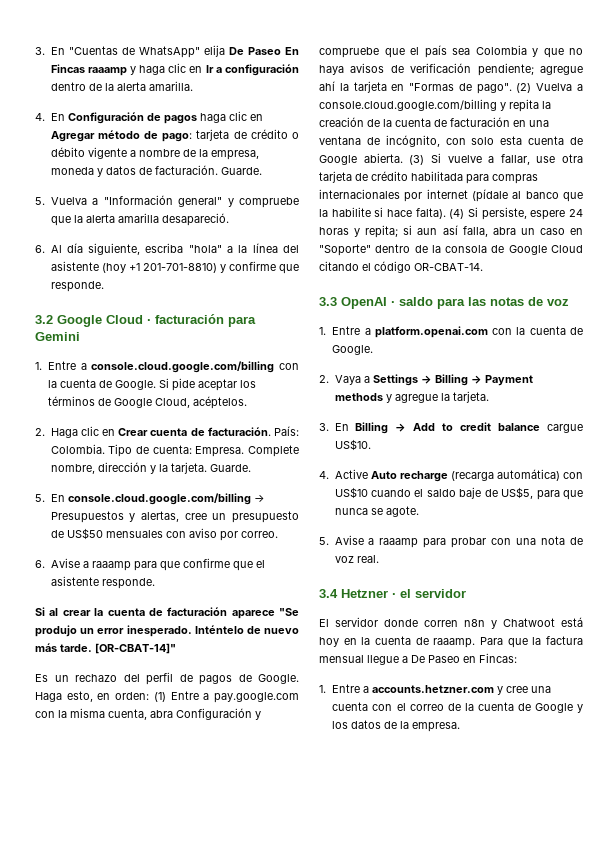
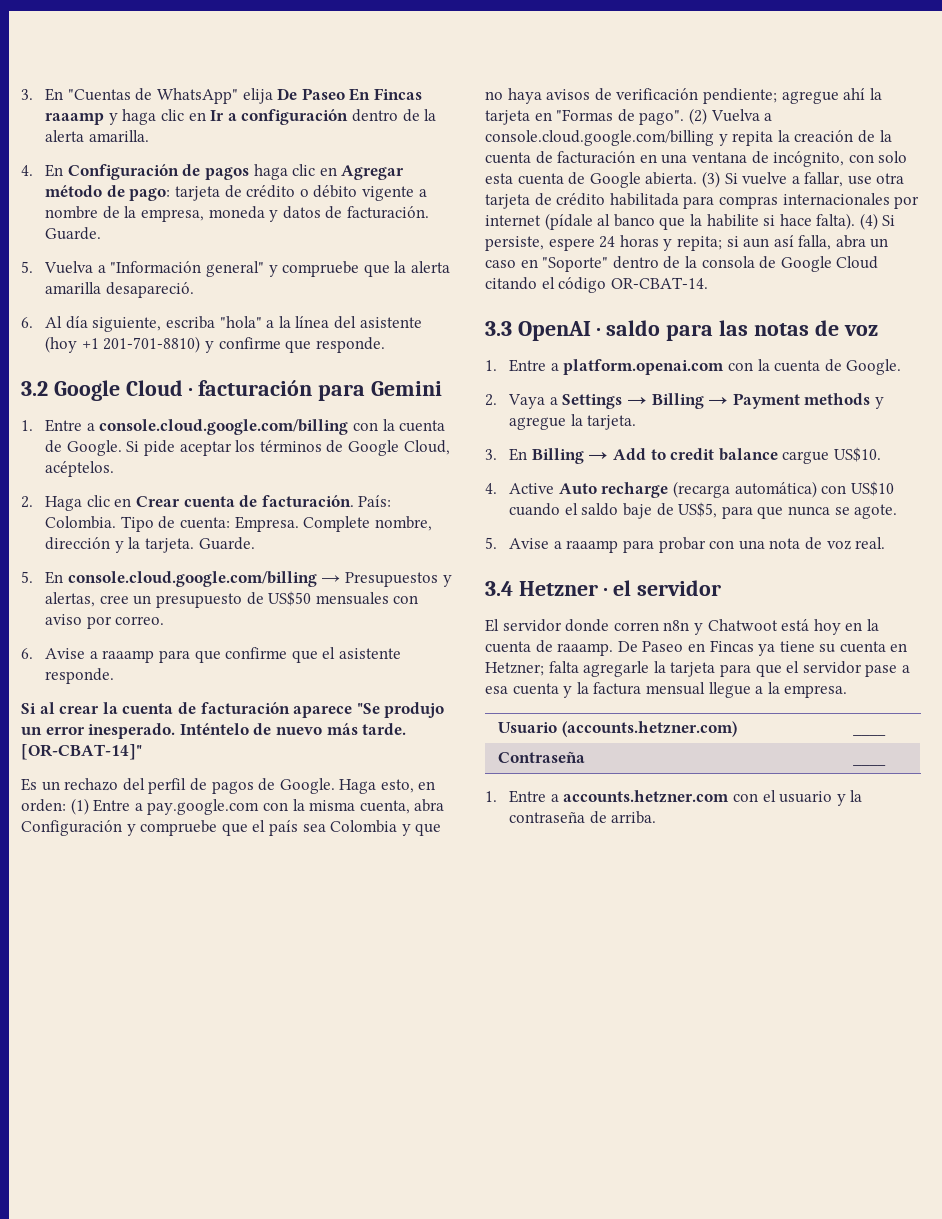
[480,637,528,648] Para que -> [617,640,908,656] [485,661,910,677] [485,683,573,698] De Paseo en Fincas ya tiene su cuenta en Hetzner; falta agregarle la tarjeta para que el servidor pase a esa cuenta y
[411,653,517,663] [319,684,552,695] [332,702,583,713] [332,720,461,732] De Paseo en Fincas: // 1. Entre a accounts.hetzner.com y cree una cuenta con el correo de la cuenta de Google y los datos de la empresa. -> [767,682,848,698] [498,721,738,737] [853,733,887,736] [498,751,586,763] [853,763,887,766] [485,790,863,806] [509,811,657,824] la empresa. // Usuario (accounts.hetzner.com) | ____ // Contraseña | ____ // 1. Entre a accounts.hetzner.com con el usuario y la contraseña de arriba.

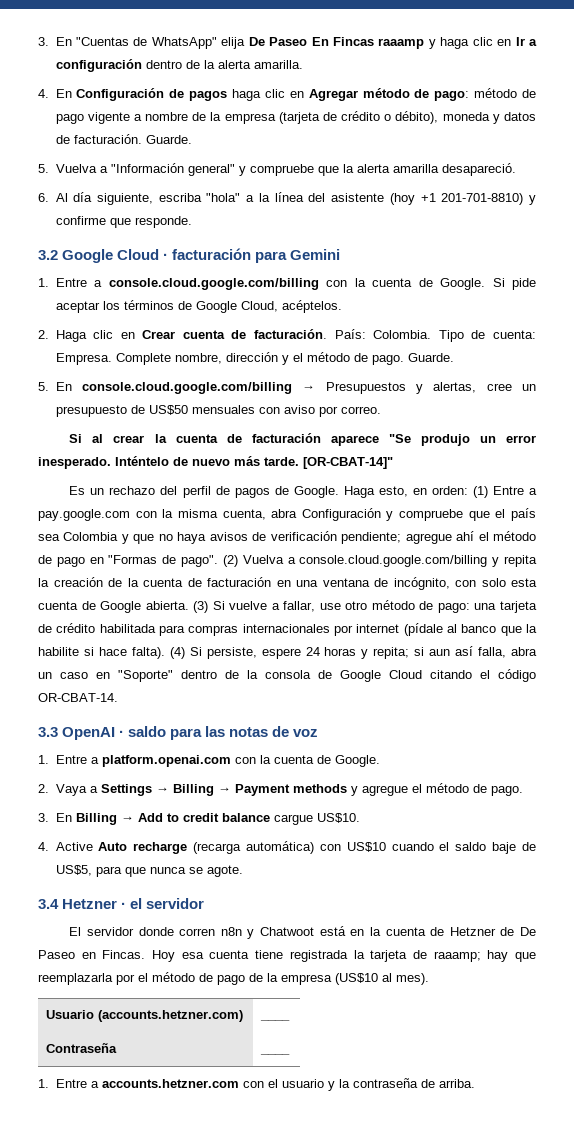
[175,185,358,201] tarjeta de crédito o débito -> [474,88,536,98] [55,114,84,124] método de pago
[141,209,205,222] empresa, -> [224,111,439,124] empresa (tarjeta de crédito o débito),
[128,537,195,553] la tarjeta. -> [292,352,404,365] el método de pago.
[21,647,401,663] [45,668,115,684] // 6. Avise a raaamp para que confirme que el asistente responde. -> (381, 410) none
[869,88,882,100] [485,110,530,125] la tarjeta -> [478,531,536,541] [38,555,85,567] el método de pago
[876,173,905,184] otra -> [345,600,497,613] otro método de pago: una
[570,414,637,430] la tarjeta. -> [411,783,523,796] el método de pago.
[485,537,886,553] // 5. Avise a raaamp para probar con una nota de voz real. -> (243, 871) none
[813,619,841,635] hoy -> (346, 931) none
[557,643,614,656] raaamp. -> [449,927,515,936] Hetzner de
[709,640,908,656] [485,661,910,677] [485,682,848,698] Fincas ya tiene su cuenta en Hetzner; falta agregarle la tarjeta para que el servidor pase a esa cuenta y la factura mensual llegue a la empresa. -> [102,950,536,962] [38,972,429,985] Fincas. Hoy esa cuenta tiene registrada la tarjeta de raaamp; hay que reemplazarla por el método de pago de la empresa (US$10 al mes).

